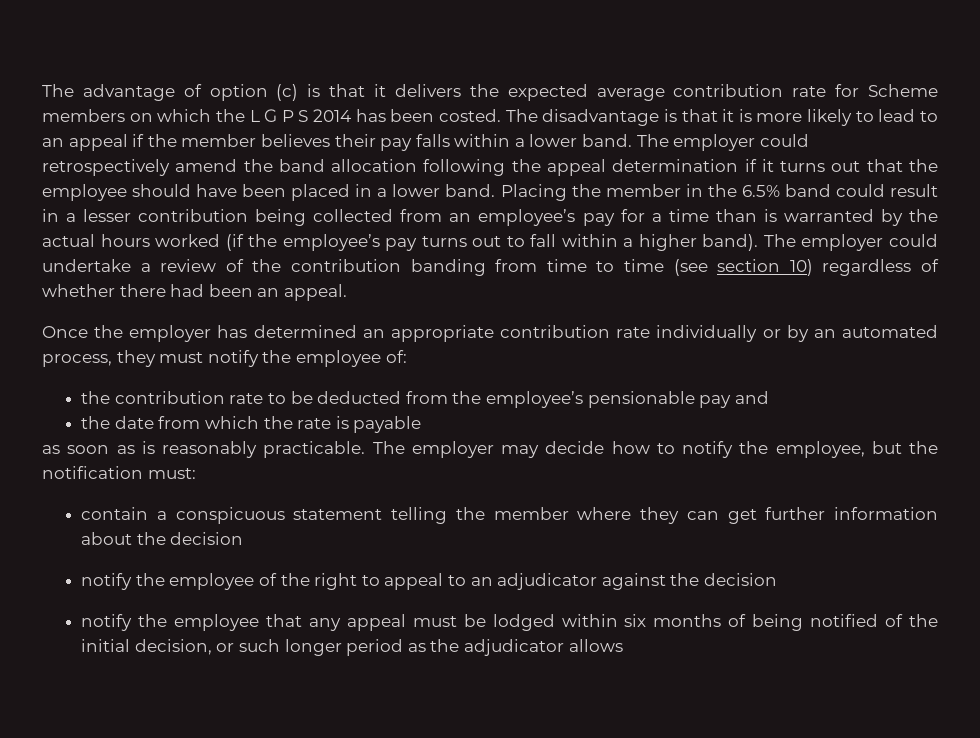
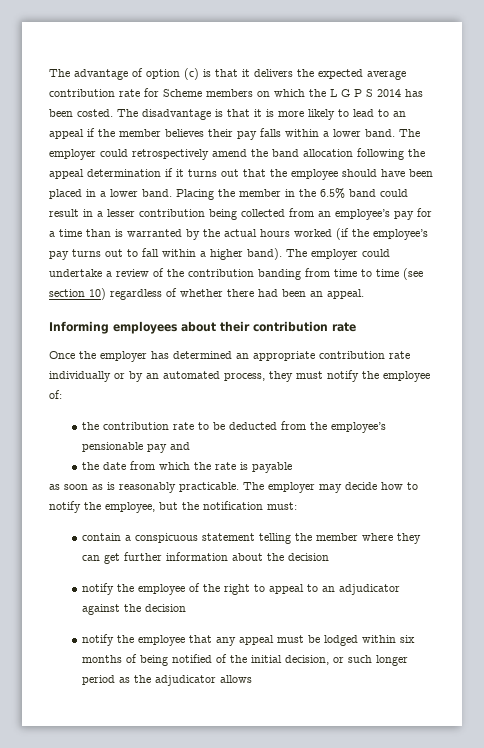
(347, 292) none -> [49,321,356,334] // Informing employees about their contribution rate

